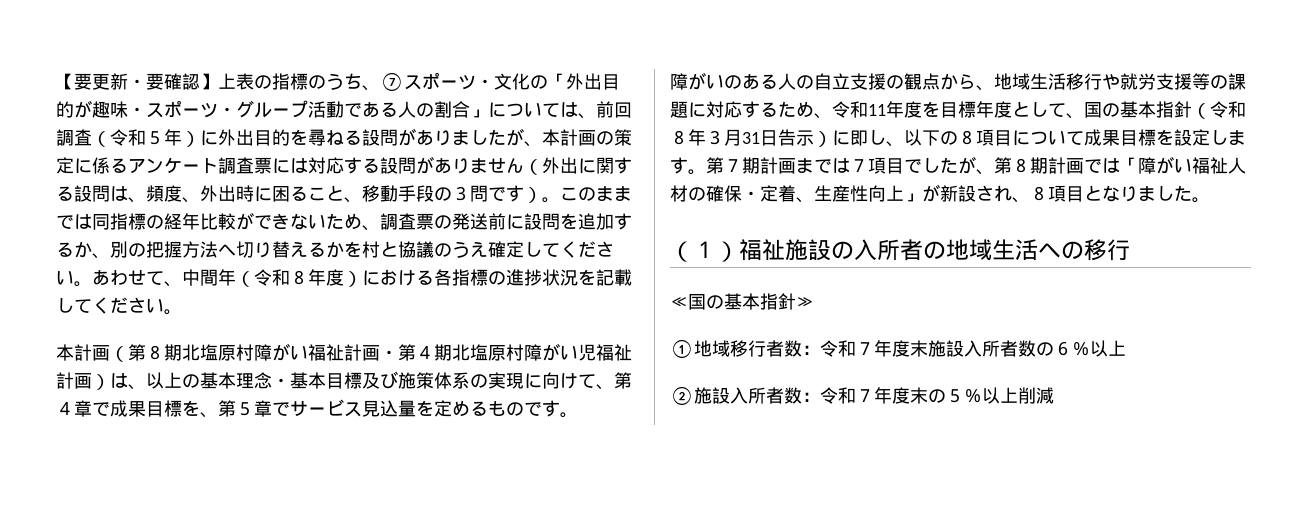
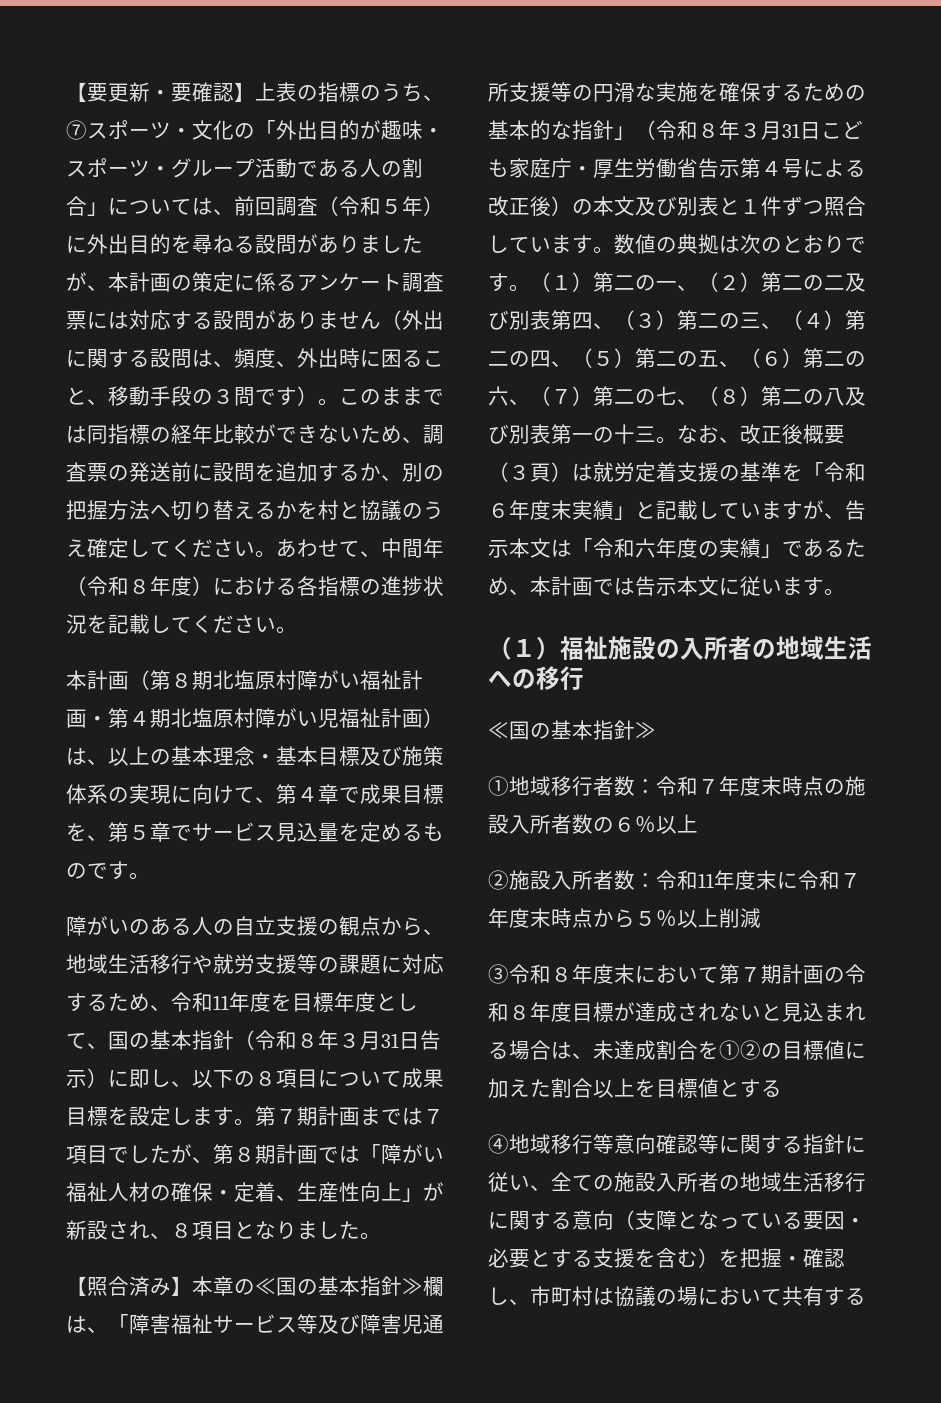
(1210, 200) none -> [66,1276,444,1296] [66,1314,444,1334] [488,82,866,102] [488,120,863,140] [488,158,866,178] [488,196,866,216] [488,234,866,254] [488,272,866,292] [488,310,866,330] [488,348,866,368] [488,386,866,406] [488,424,845,444] [488,462,866,482] [488,500,866,520] [488,538,866,558] [488,576,845,596] // 【照合済み】本章の≪国の基本指針≫欄は、「障害福祉サービス等及び障害児通所支援等の円滑な実施を確保するための基本的な指針」（令和８年３月31日こども家庭庁・厚生労働省告示第４号による改正後）の本文及び別表と１件ずつ照合しています。数値の典拠は次のとおりです。（１）第二の一、（２）第二の二及び別表第四、（３）第二の三、（４）第二の四、（５）第二の五、（６）第二の六、（７）第二の七、（８）第二の八及び別表第一の十三。なお、改正後概要（３頁）は就労定着支援の基準を「令和６年度末実績」と記載していますが、告示本文は「令和六年度の実績」であるため、本計画では告示本文に従います。
(928, 348) none -> [782,776,845,796] 時点の
[856,387,1054,404] ７年度末の５％以上削減 -> [698,870,861,890] [488,908,761,928] [488,964,866,984] [488,1002,866,1022] [488,1040,866,1060] [488,1078,782,1098] [488,1134,866,1154] [488,1172,866,1192] [488,1210,866,1230] [488,1248,845,1268] [488,1286,866,1307] 11年度末に令和７年度末時点から５％以上削減 // ③令和８年度末において第７期計画の令和８年度目標が達成されないと見込まれる場合は、未達成割合を①②の目標値に加えた割合以上を目標値とする // ④地域移行等意向確認等に関する指針に従い、全ての施設入所者の地域生活移行に関する意向（支障となっている要因・必要とする支援を含む）を把握・確認し、市町村は協議の場において共有する

